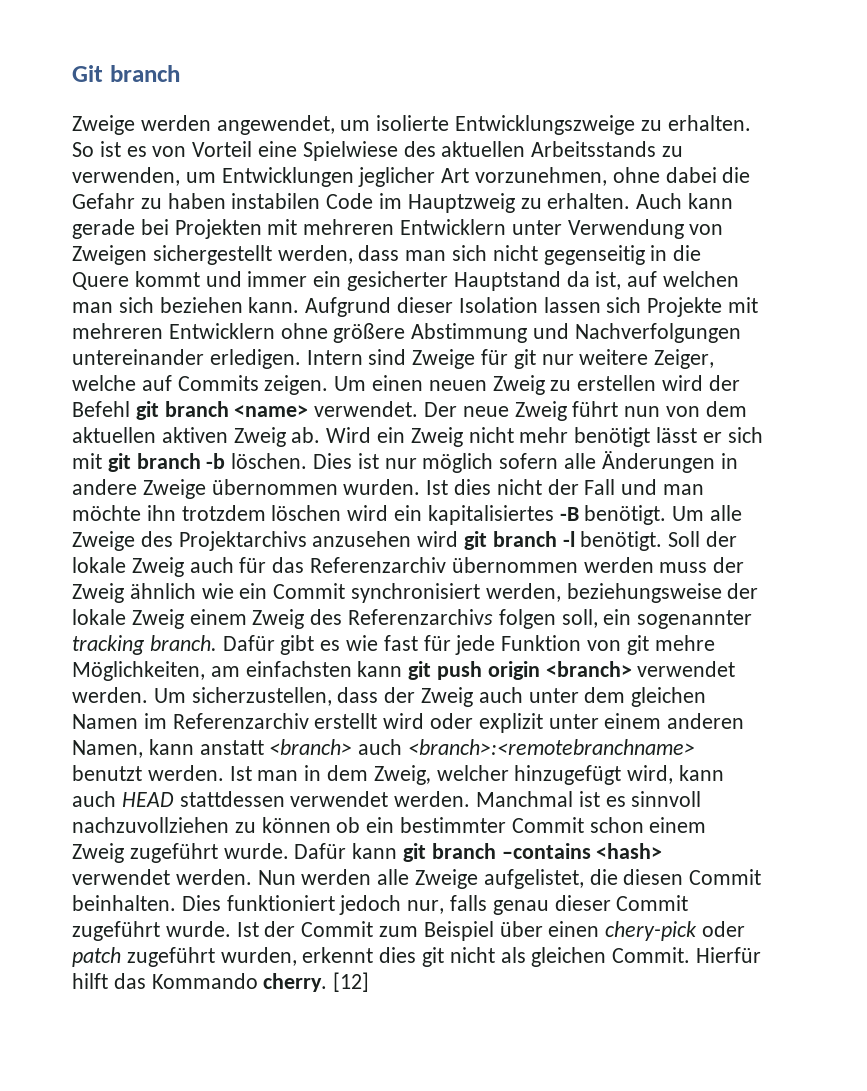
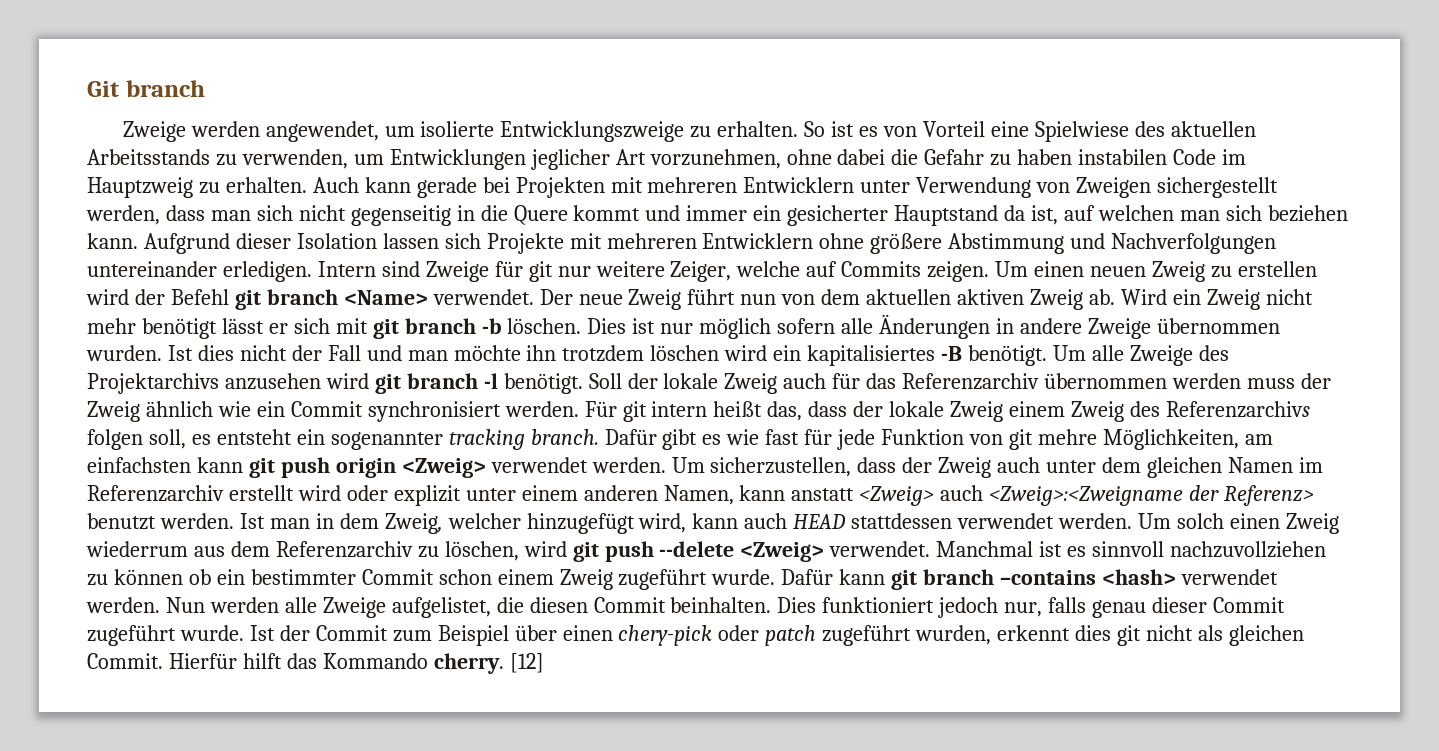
[234,405,309,417] <name> -> [343,290,428,305] <Name>
[485,583,722,603] werden, beziehungsweise -> [504,401,848,422] werden. Für git intern heißt das, dass
(598, 618) none -> [191,429,292,445] es entsteht
[545,661,632,677] <branch> -> [401,458,486,478] <Zweig>
[269,739,696,755] <branch> auch <branch>:<remotebranchname> -> [859,485,1315,506] <Zweig> auch <Zweig>:<Zweigname der Referenz>
(471, 799) none -> [1138,513,1339,534] [86,541,931,562] Um solch einen Zweig wiederrum aus dem Referenzarchiv zu löschen, wird git push --delete <Zweig> verwendet.

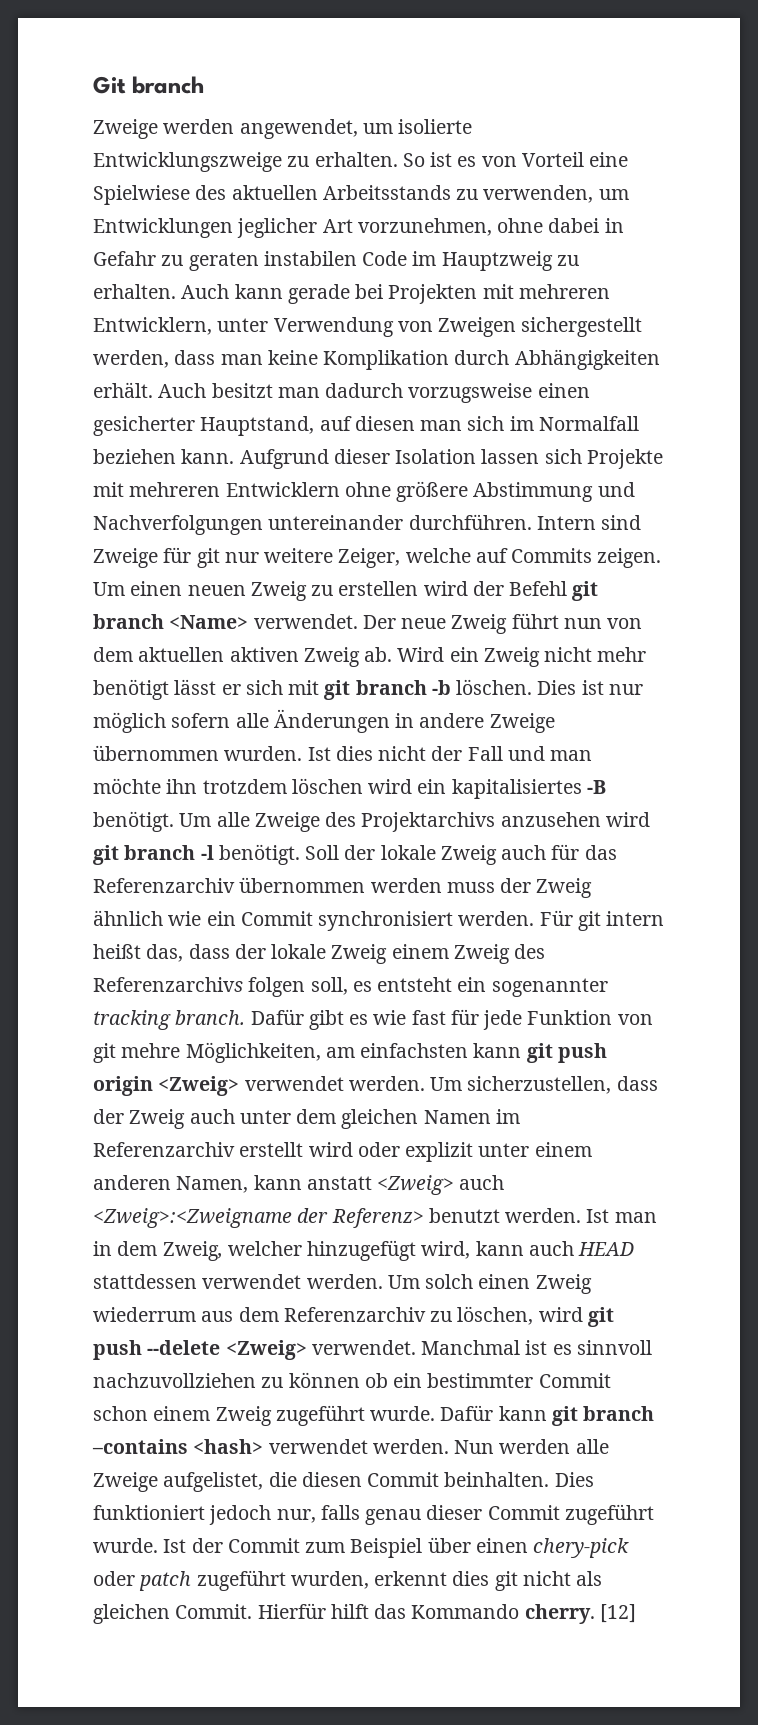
[891,149,919,165] die -> [604,218,624,233] in
[1017,149,1073,165] haben -> [188,252,259,271] geraten
[743,177,855,193] Entwicklern -> [93,317,212,335] Entwicklern,
[256,205,1262,226] sich nicht gegenseitig in die Quere kommt und immer ein gesicherter Hauptstand da ist, auf welchen man sich -> [267,349,660,370] [93,382,590,403] [93,416,639,436] keine Komplikation durch Abhängigkeiten erhält. Auch besitzt man dadurch vorzugsweise einen gesicherter Hauptstand, auf diesen man sich im Normalfall
[222,261,312,282] erledigen. -> [408,514,532,530] durchführen.

